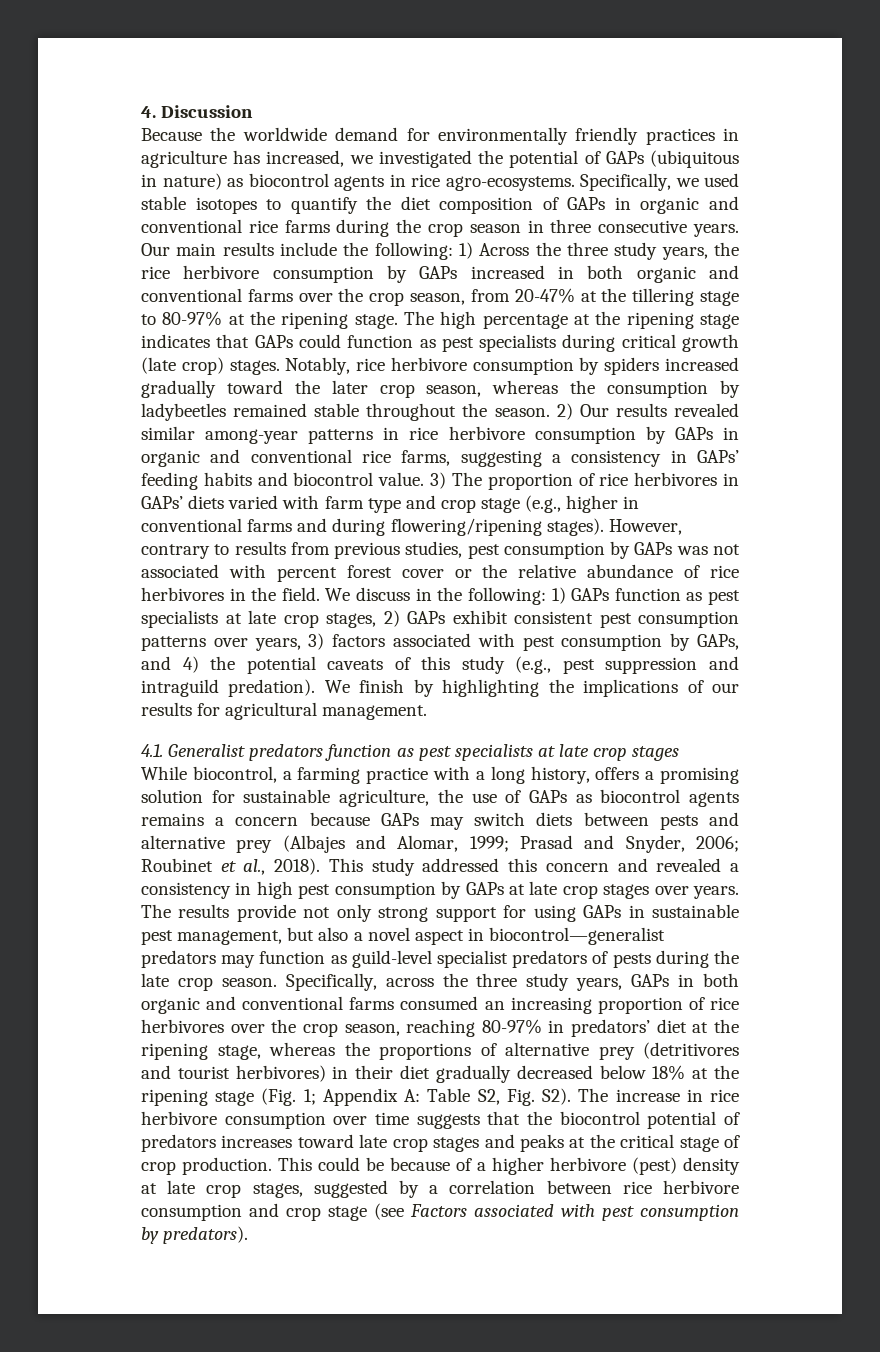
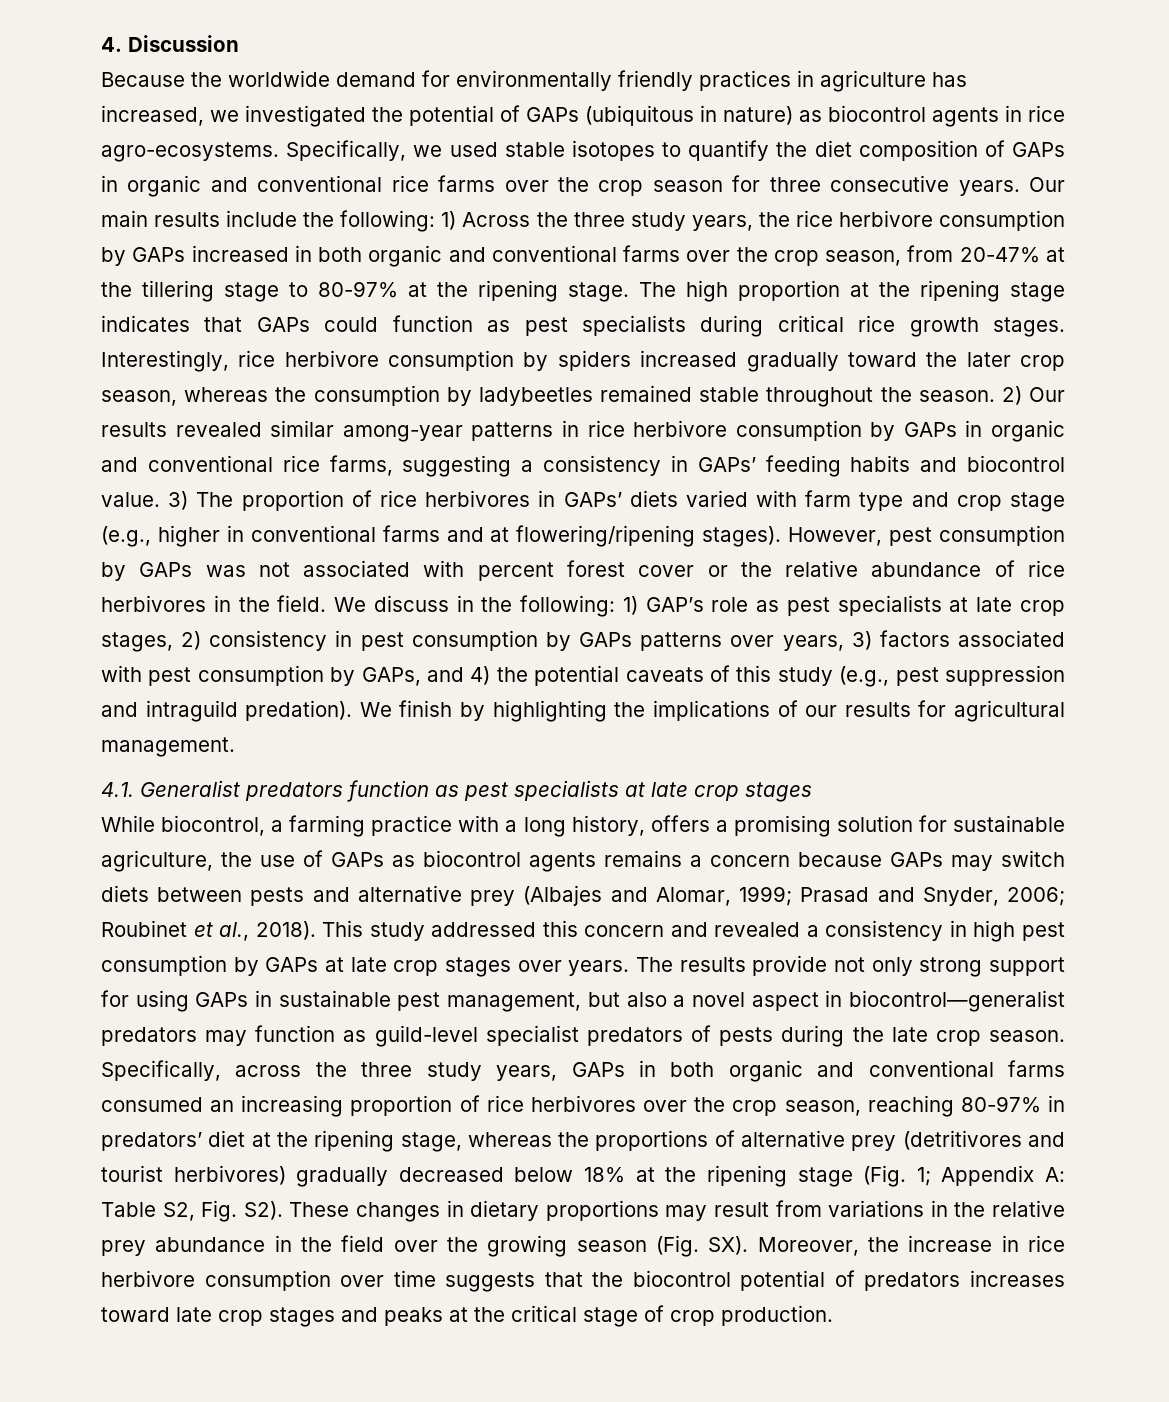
[336,219,390,237] during -> [504,180,549,192] over
[527,220,544,233] in -> [732,175,761,192] for
[482,314,568,329] percentage -> [738,280,840,301] proportion
[682,334,739,352] [141,357,351,375] growth (late crop) stages. Notably, -> [858,315,1065,337] [101,350,229,372] rice growth stages. Interestingly,
[332,518,386,536] during -> [490,527,510,542] at
[141,541,463,559] contrary to results from previous studies, -> (883, 536) none
[571,588,681,601] GAPs function -> [645,597,749,612] GAP’s role
[407,610,739,628] GAPs exhibit consistent pest consumption -> [209,630,633,651] consistency in pest consumption by GAPs
[332,1065,431,1079] in their diet -> (286, 1175) none
[578,1088,609,1102] The -> [289,1200,1066,1222] [101,1235,900,1257] These changes in dietary proportions may result from variations in the relative prey abundance in the field over the growing season (Fig. SX). Moreover, the
[278,1157,740,1175] [141,1180,739,1198] [141,1203,739,1221] [141,1226,249,1244] This could be because of a higher herbivore (pest) density at late crop stages, suggested by a correlation between rice herbivore consumption and crop stage (see Factors associated with pest consumption by predators). -> (833, 1315) none

